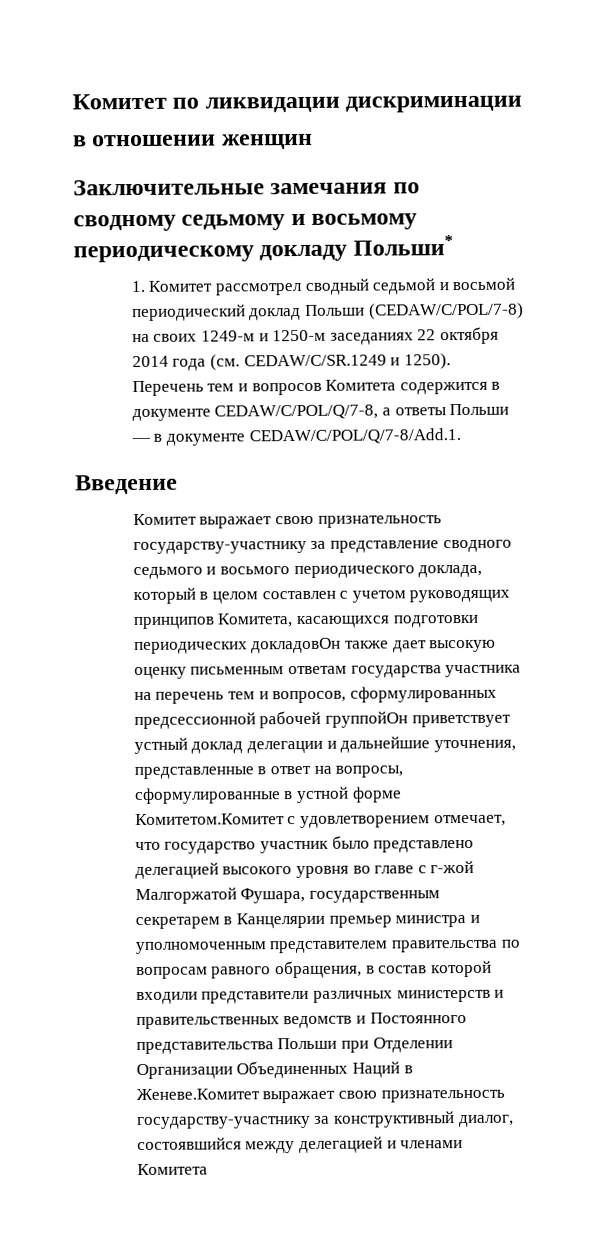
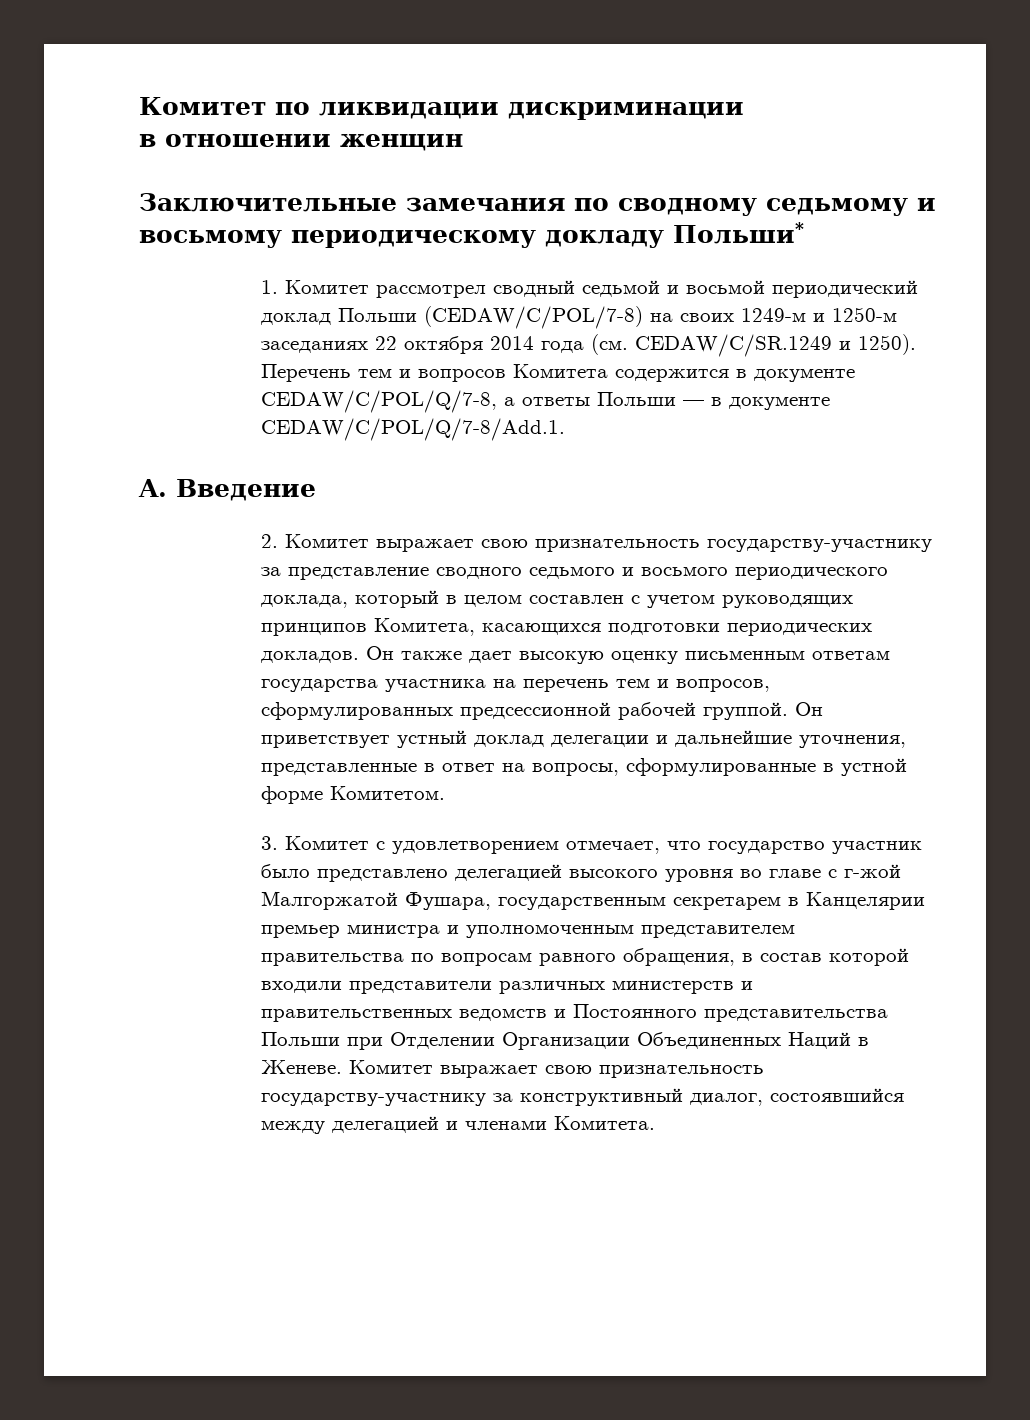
(461, 436) none -> [138,479,167,497] A.
(178, 484) none -> [261,534,279,548] 2.
[251,637,342,654] докладовОн -> [261,646,395,663] докладов. Он
[325,711,409,728] группойОн -> [703,702,824,720] группой. Он
[134,813,285,826] Комитетом.Комитет -> [330,786,446,800] [261,836,370,850] Комитетом. // 3. Комитет
[135,1088,260,1101] Женеве.Комитет -> [261,1060,434,1074] Женеве. Комитет
[136,1163,208,1176] Комитета -> [554,1116,656,1130] Комитета.

